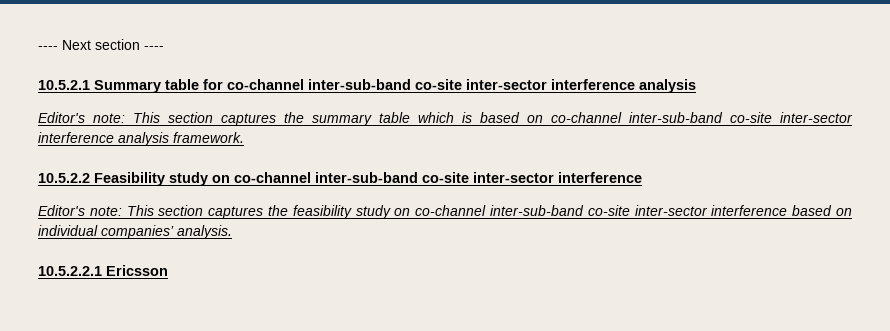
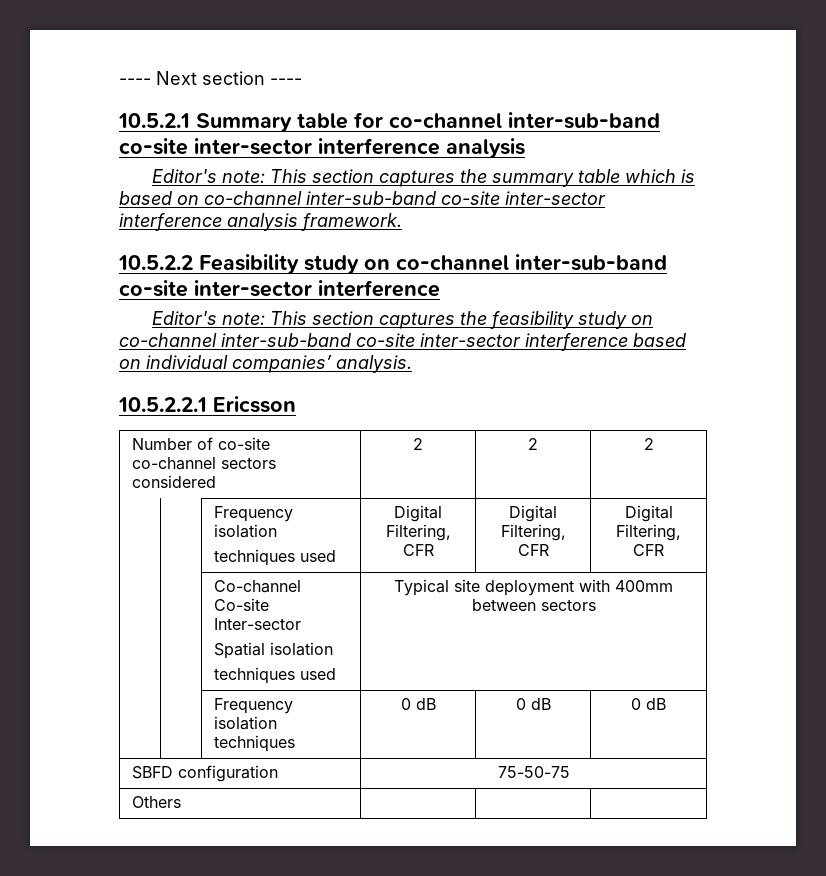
(168, 270) none -> [132,437,271,450] [132,457,277,470] [132,475,217,488] [413,438,423,450] [528,438,538,450] [643,438,654,450] [214,506,294,522] [214,524,278,538] [214,549,337,566] [394,505,442,522] [385,524,451,541] [402,544,434,556] [509,505,557,522] [500,524,566,541] [517,544,549,556] [624,505,673,522] [616,524,681,541] [633,544,664,556] [214,580,302,593] [214,598,270,611] [214,618,302,630] [214,642,334,659] [214,667,337,684] [393,579,673,596] [471,599,596,611] [214,698,294,714] [214,716,278,730] [214,735,296,752] [400,698,436,710] [515,698,551,710] [631,698,666,710] [132,765,279,782] [497,766,570,778] [132,796,182,808] // Number of co-site co-channel sectors considered | 2 | 2 | 2 // | | Frequency isolation // techniques used | Digital Filtering, CFR | Digital Filtering, CFR | Digital Filtering, CFR // | | Co-channel Co-site Inter-sector // Spatial isolation // techniques used | Typical site deployment with 400mm between sectors // | | Frequency isolation techniques | 0 dB | 0 dB | 0 dB // SBFD configuration | 75-50-75 // Others | | |

